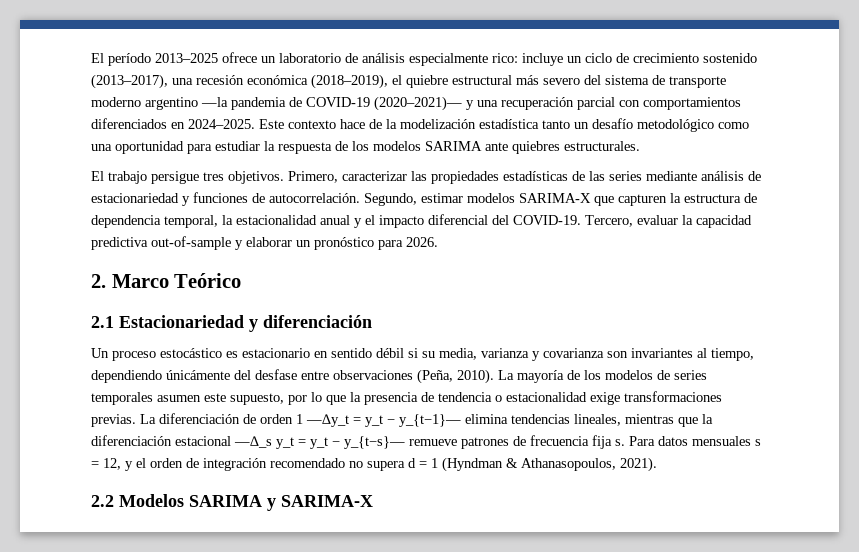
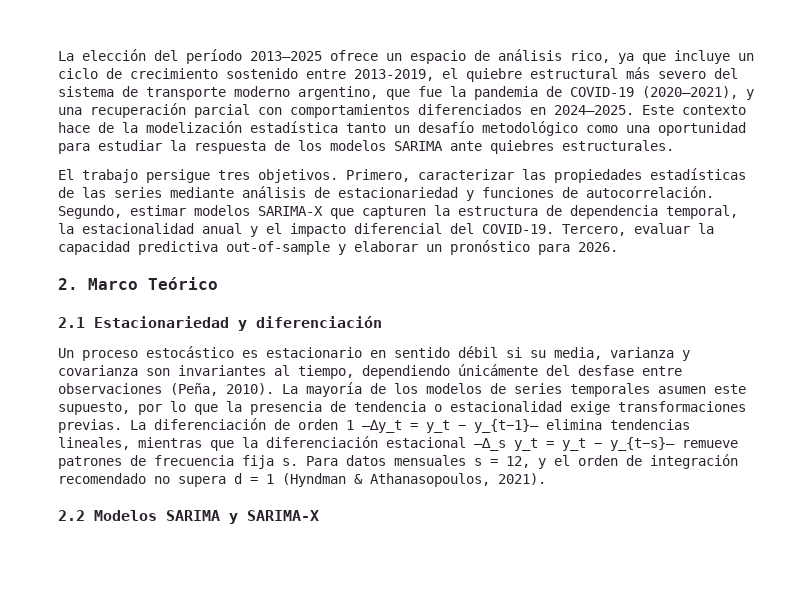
[91,53,104,63] El -> [58,49,178,61] La elección del
[279,53,341,63] laboratorio -> [410,50,466,64] espacio
[409,53,518,66] especialmente rico: -> [570,50,666,64] rico, ya que
[91,74,388,89] (2013–2017), una recesión económica (2018–2019), -> [306,69,434,81] entre 2013-2019,
[145,97,228,110] argentino —la -> [298,86,466,100] argentino, que fue la
[374,96,462,111] (2020–2021)— -> [642,86,738,99] (2020–2021),

